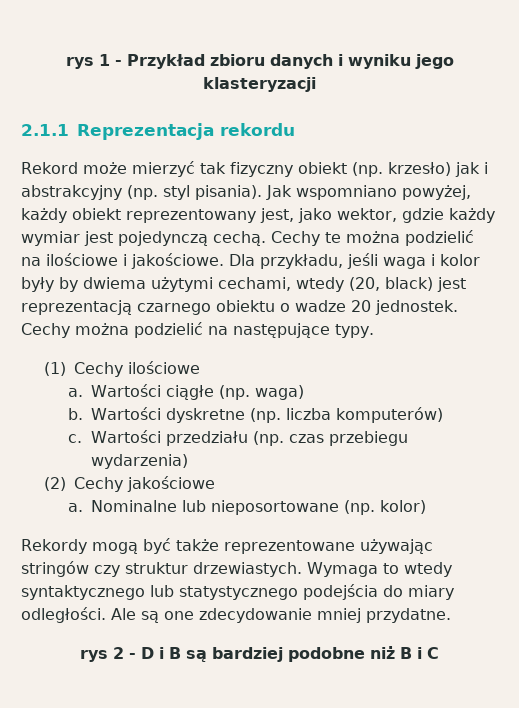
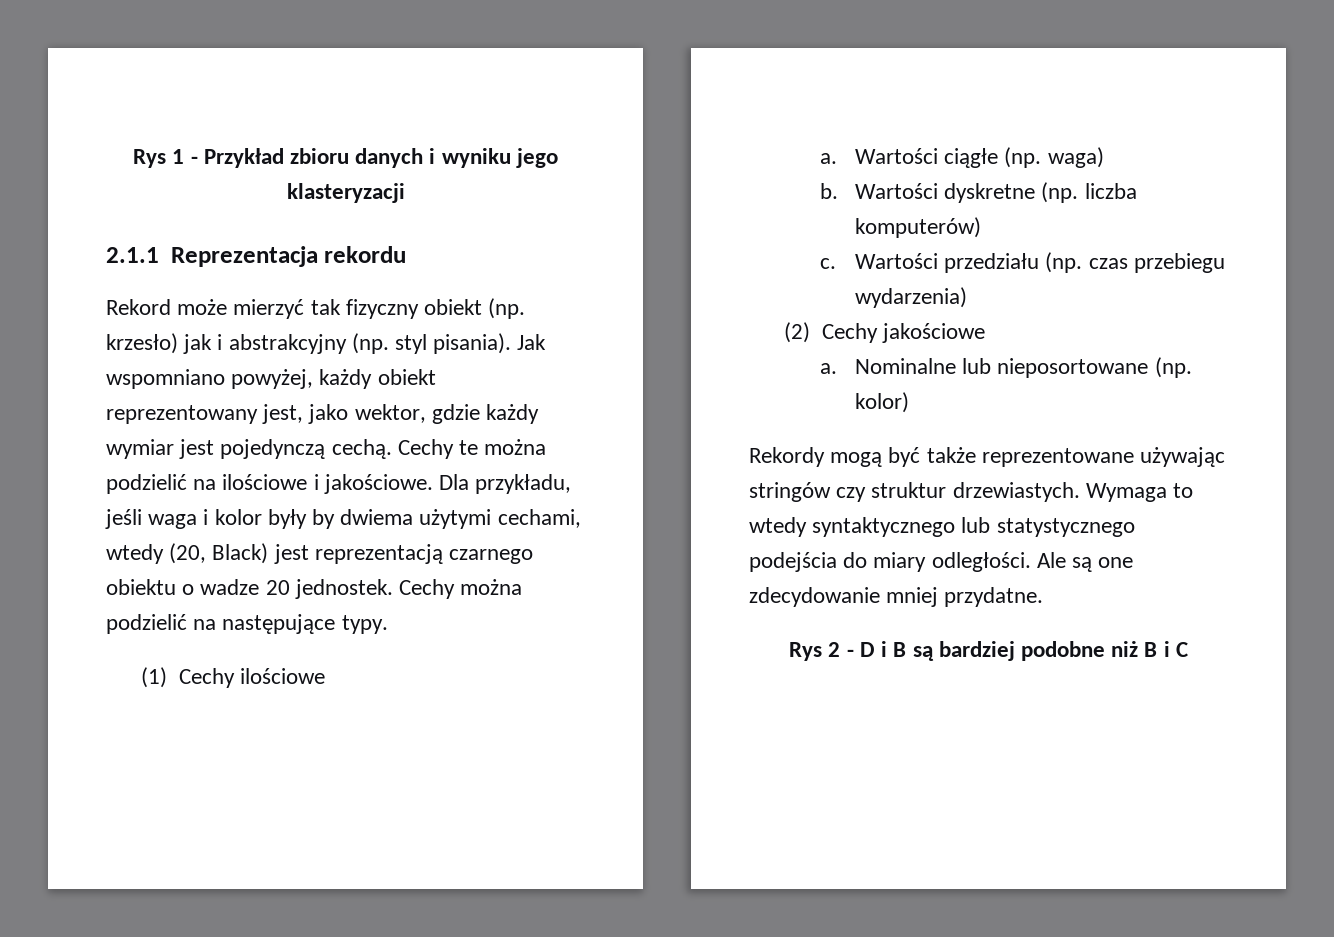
[65,57,94,69] rys -> [133,149,167,168] Rys
[385,277,433,291] black) -> [212,543,269,564] Black)
[80,650,108,662] rys -> [789,642,823,661] Rys

